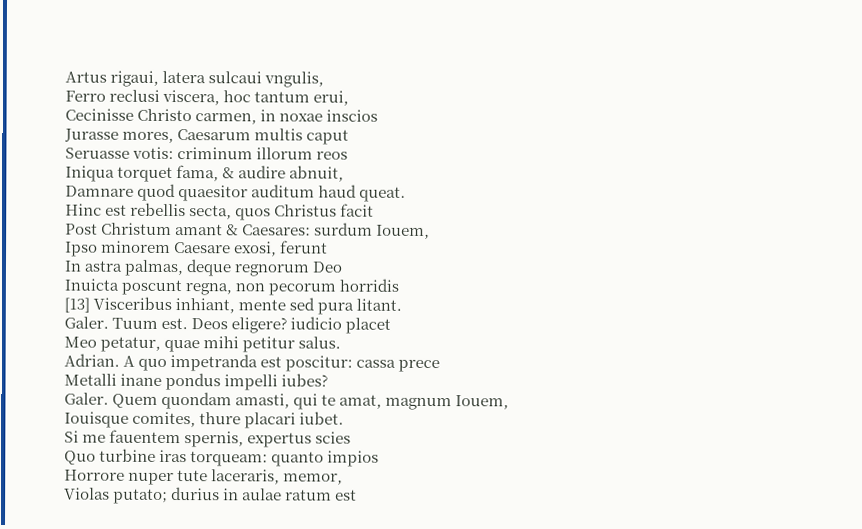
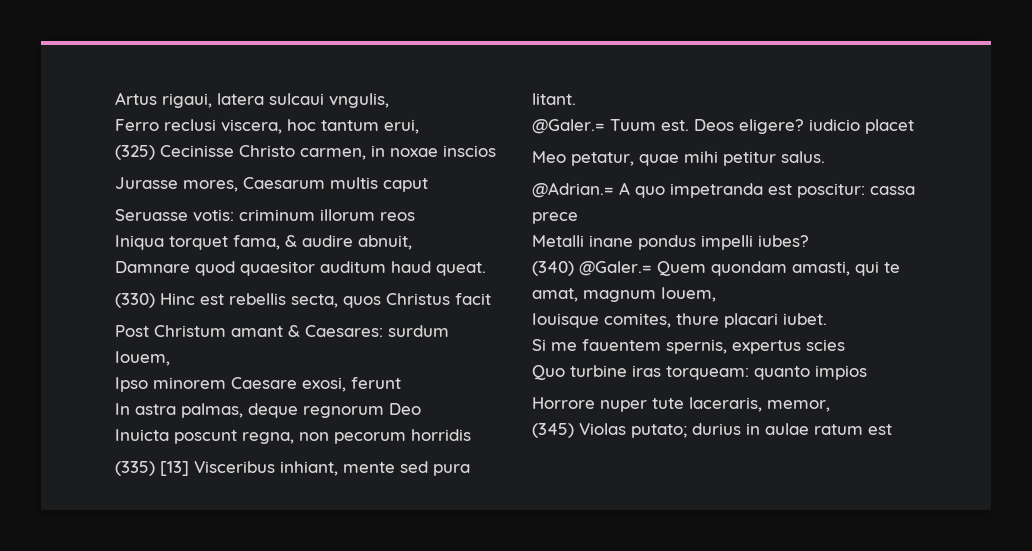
(350, 98) none -> [115,145,155,160] (325)
(407, 194) none -> [115,293,155,308] (330)
(400, 285) none -> [115,461,155,476] (335)
[64,316,109,329] Galer. -> [532,119,605,134] @Galer.=
[64,353,120,367] Adrian. -> [532,182,614,198] @Adrian.=
[64,392,109,405] Galer. -> [532,261,652,276] (340) @Galer.=
(344, 479) none -> [532,423,574,438] (345)

